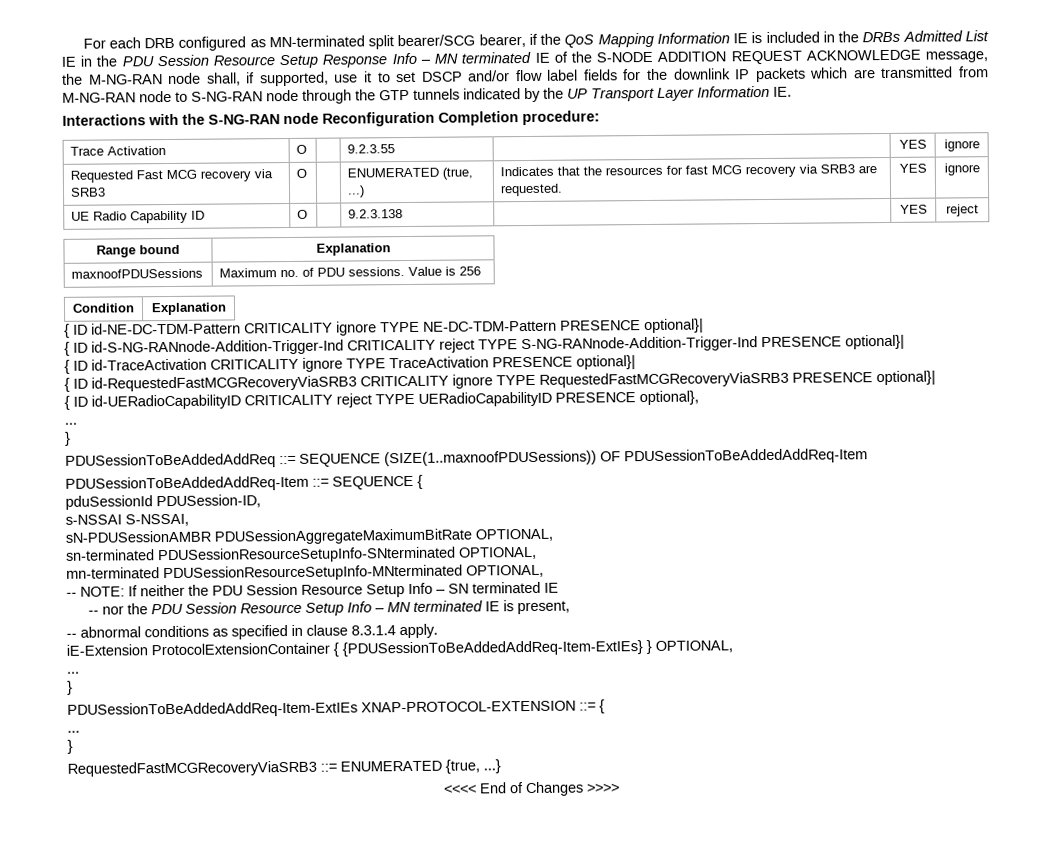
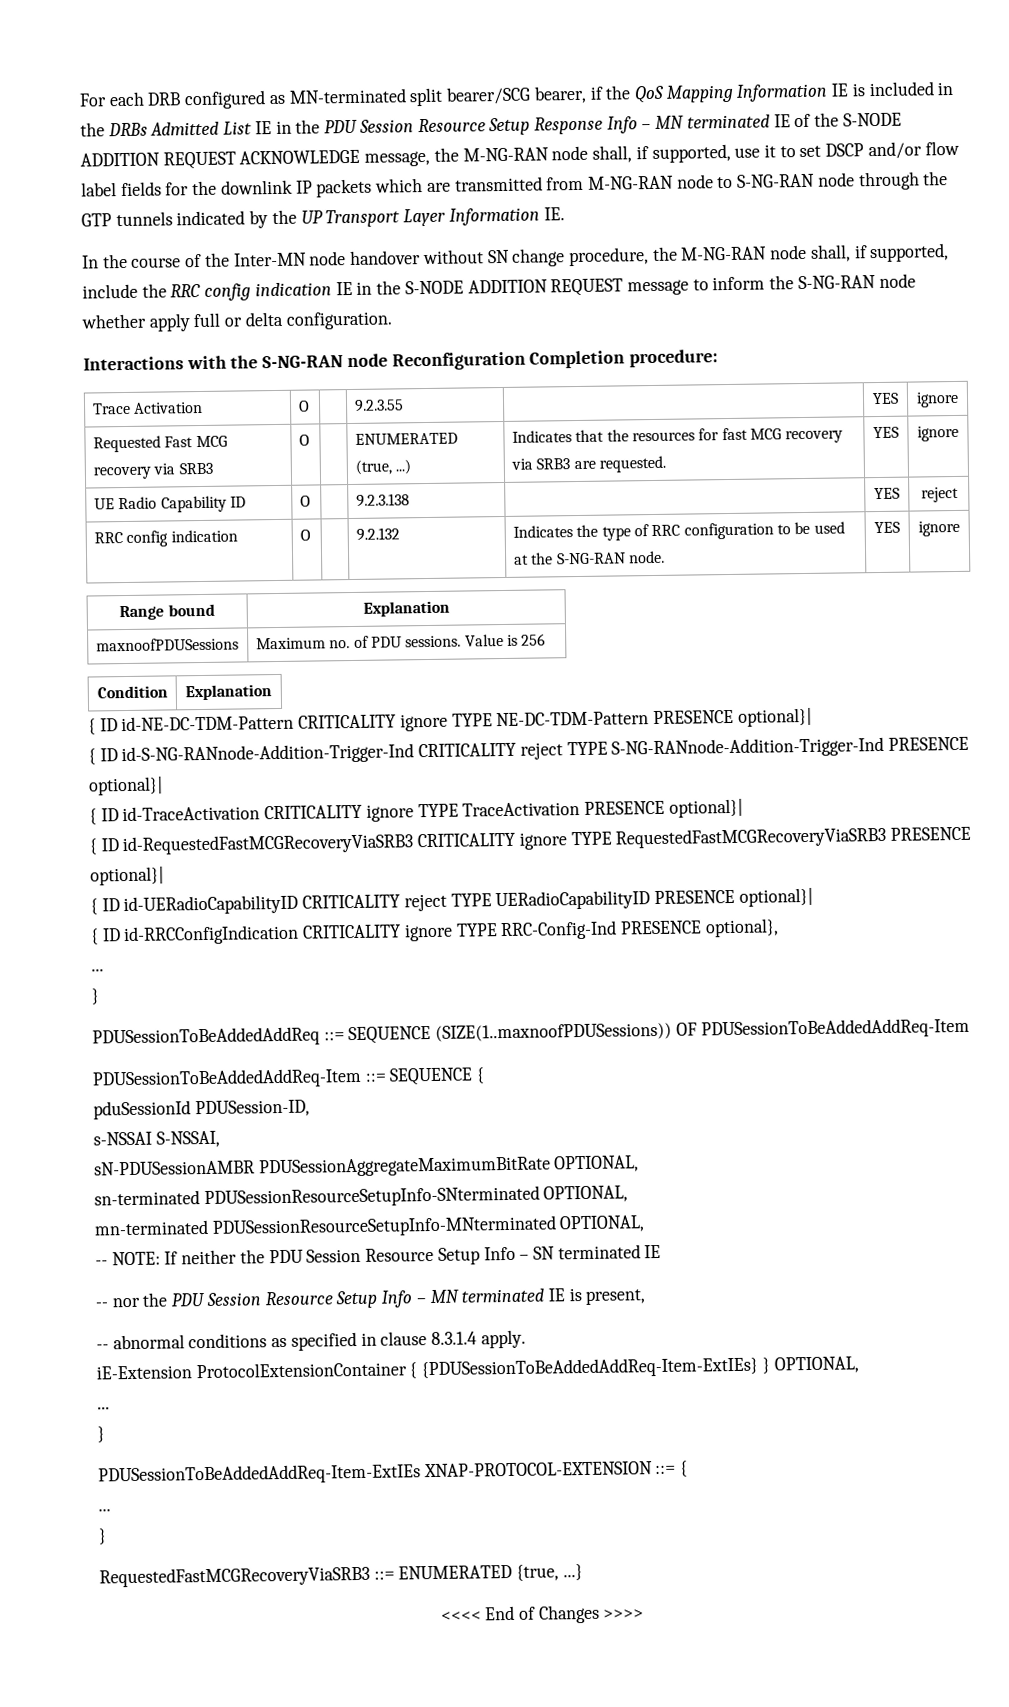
(792, 91) none -> [82,243,950,269] [82,273,916,301] [81,311,393,332] // In the course of the Inter-MN node handover without SN change procedure, the M-NG-RAN node shall, if supported, include the RRC config indication IE in the S-NODE ADDITION REQUEST message to inform the S-NG-RAN node whether apply full or delta configuration.
(979, 210) none -> [93,529,238,547] [299,529,311,541] [355,527,400,541] [512,521,845,541] [513,550,665,565] [874,521,900,534] [918,520,960,537] // RRC config indication | O | | 9.2.132 | Indicates the type of RRC configuration to be used at the S-NG-RAN node. | YES | ignore
(636, 397) none -> [738,887,814,907] [90,920,703,946] optional}| // { ID id-RRCConfigIndication CRITICALITY ignore TYPE RRC-Config-Ind PRESENCE

